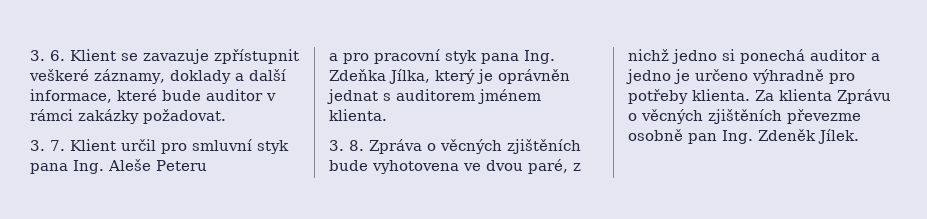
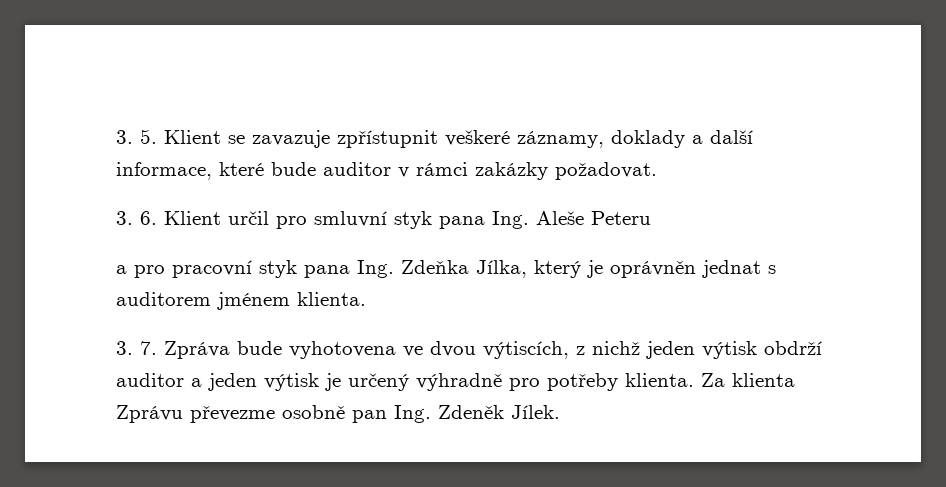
[30,50,65,61] 3. 6. -> [116,129,157,144] 3. 5.
[50,140,65,151] 7. -> [140,211,157,225] 6.
[349,139,581,154] 8. Zpráva o věcných zjištěních -> [140,341,230,359] 7. Zpráva
[528,159,568,174] paré, -> [483,341,569,359] výtiscích,
[672,49,880,64] [626,69,748,84] jedno si ponechá auditor a jedno je určeno -> [646,341,822,359] [116,373,409,391] jeden výtisk obdrží auditor a jeden výtisk je určený
[628,109,782,124] o věcných zjištěních -> (183, 414) none

